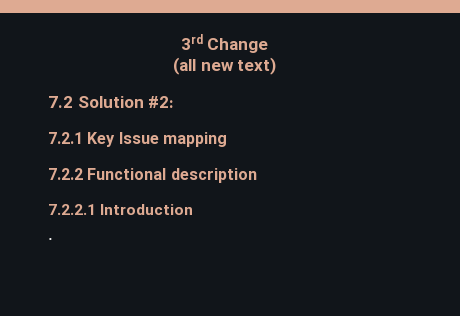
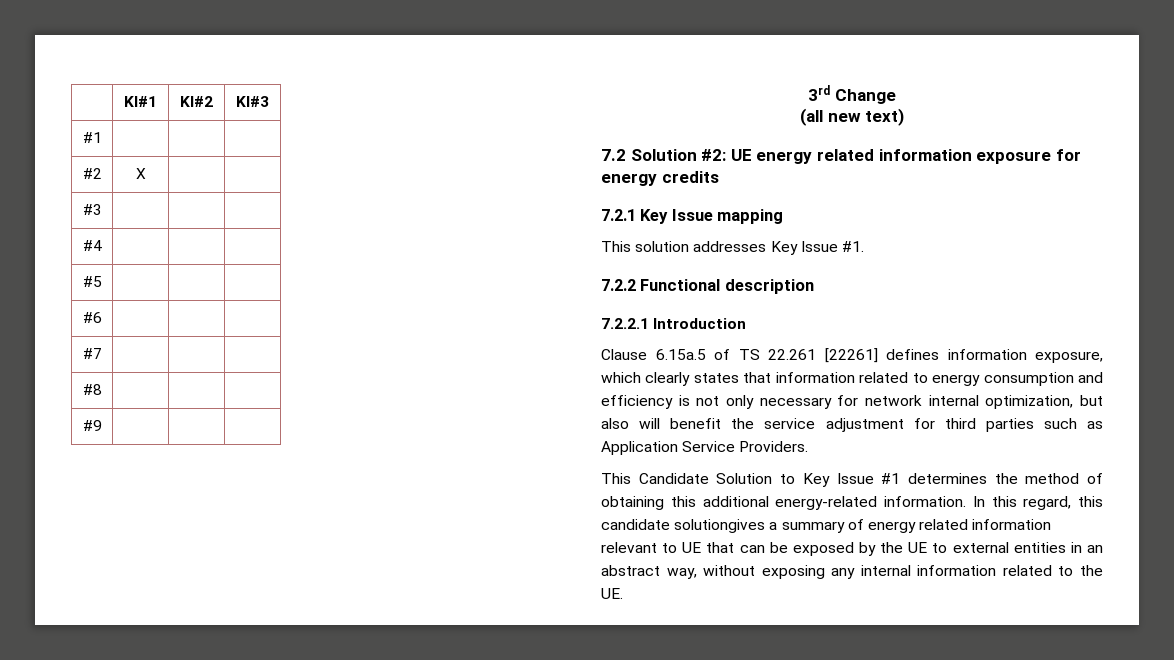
(180, 42) none -> [124,96,157,107] [180,96,213,107] [236,96,269,107] [82,132,102,143] [82,168,102,179] [135,168,146,179] [82,204,102,215] [82,240,102,251] [82,276,102,287] [82,312,102,323] [82,348,102,359] [82,384,102,395] [82,420,102,431] | KI#1 | KI#2 | KI#3 // #1 | | | // #2 | X | | // #3 | | | // #4 | | | // #5 | | | // #6 | | | // #7 | | | // #8 | | | // #9 | | | //
[48,132,227,147] // 7.2.1 Key Issue mapping -> [730,149,1081,164] [601,171,719,186] [601,209,784,224] [601,241,864,255] UE energy related information exposure for energy credits // 7.2.1 Key Issue mapping // This solution addresses Key Issue #1.
[48,238,53,240] . -> [601,348,1103,363] [601,372,1103,386] [601,395,1103,409] [601,418,1103,432] [601,441,809,455] [601,473,1103,487] [601,496,1103,510] [601,519,1052,533] [601,542,1104,556] [601,565,1103,579] [601,588,623,599] Clause 6.15a.5 of TS 22.261 [22261] defines information exposure, which clearly states that information related to energy consumption and efficiency is not only necessary for network internal optimization, but also will benefit the service adjustment for third parties such as Application Service Providers. // This Candidate Solution to Key Issue #1 determines the method of obtaining this additional energy-related information. In this regard, this candidate solutiongives a summary of energy related information relevant to UE that can be exposed by the UE to external entities in an abstract way, without exposing any internal information related to the UE.

